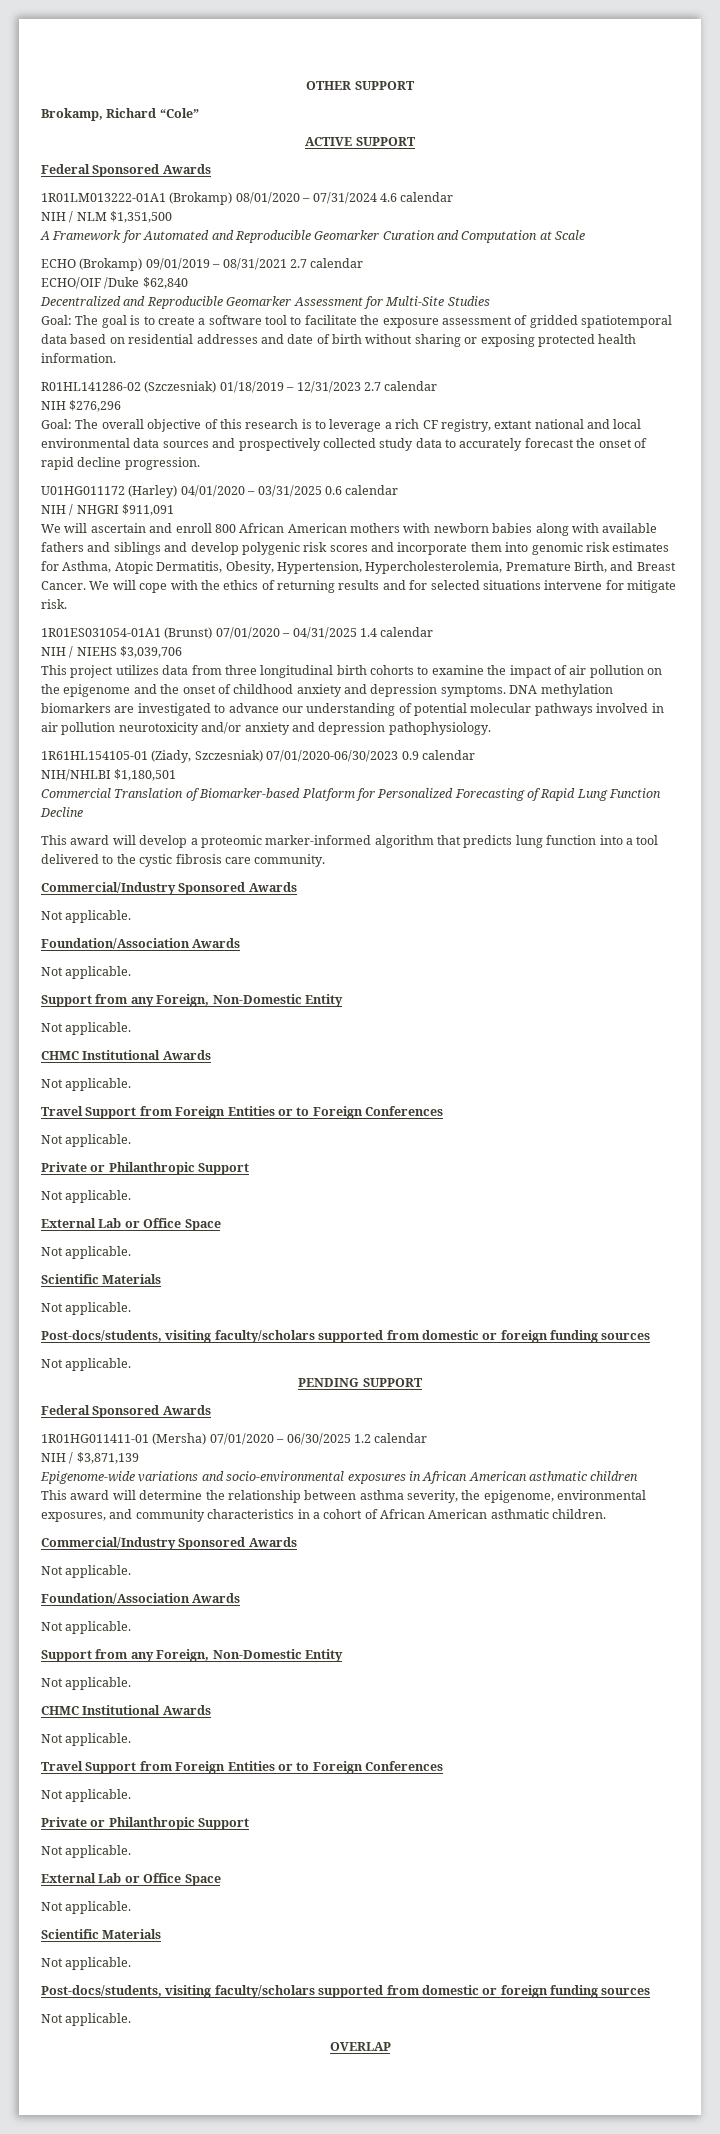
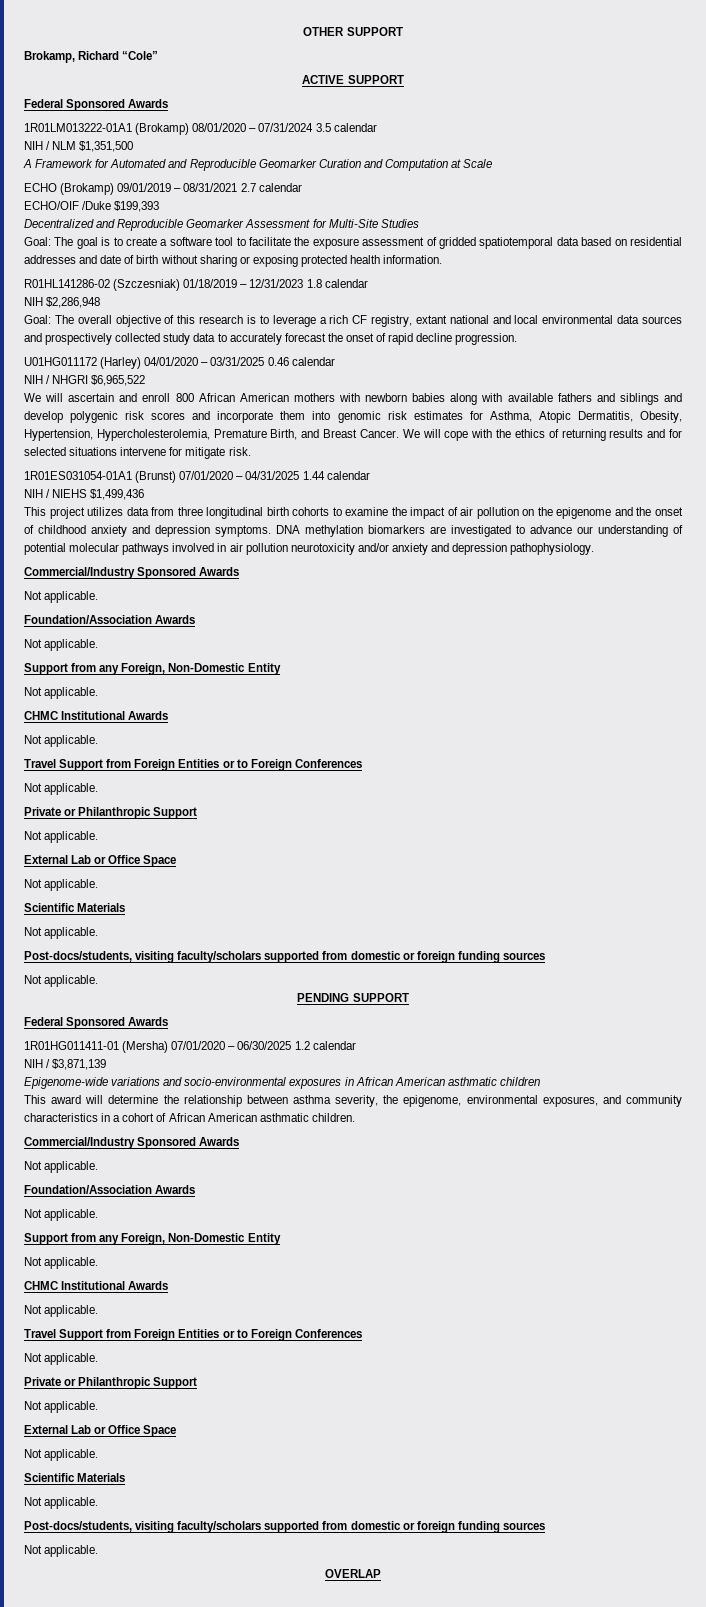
[379,193,397,202] 4.6 -> [315,123,331,132] 3.5
[142,277,188,289] $62,840 -> [114,201,160,212] $199,393
[363,381,438,391] [41,400,122,412] 2.7 calendar // NIH $276,296 -> [306,279,368,288] [24,297,101,308] 1.8 calendar // NIH $2,286,948
[324,486,342,495] 0.6 -> [267,357,289,366] 0.46
[122,504,175,516] $911,091 -> [91,375,146,386] $6,965,522
[359,628,377,637] 1.4 -> [302,471,325,480] 1.44
[120,646,183,658] $3,039,706 -> [90,489,145,500] $1,499,436
[41,750,475,763] [41,769,177,781] [41,788,662,801] [40,807,83,817] [41,835,659,848] [41,854,326,867] // 1R61HL154105-01 (Ziady, Szczesniak) 07/01/2020-06/30/2023 0.9 calendar // NIH/NHLBI $1,180,501 // Commercial Translation of Biomarker-based Platform for Personalized Forecasting of Rapid Lung Function Decline // This award will develop a proteomic marker-informed algorithm that predicts lung function into a tool delivered to the cystic fibrosis care community. -> (595, 549) none

